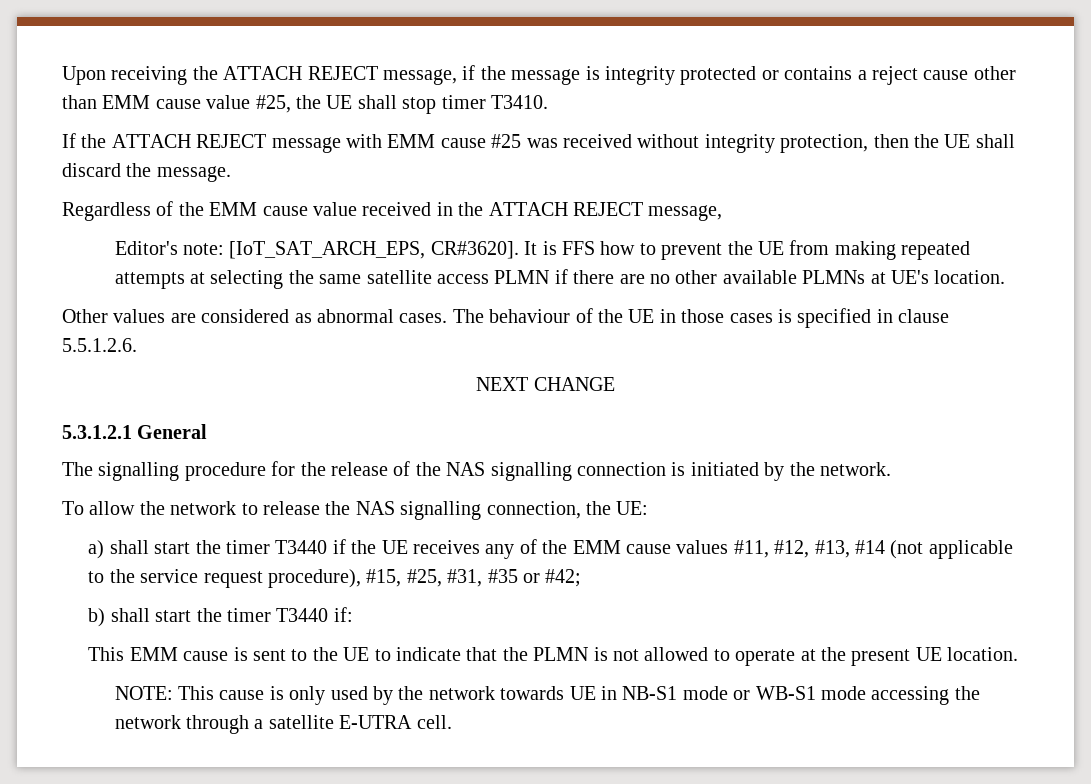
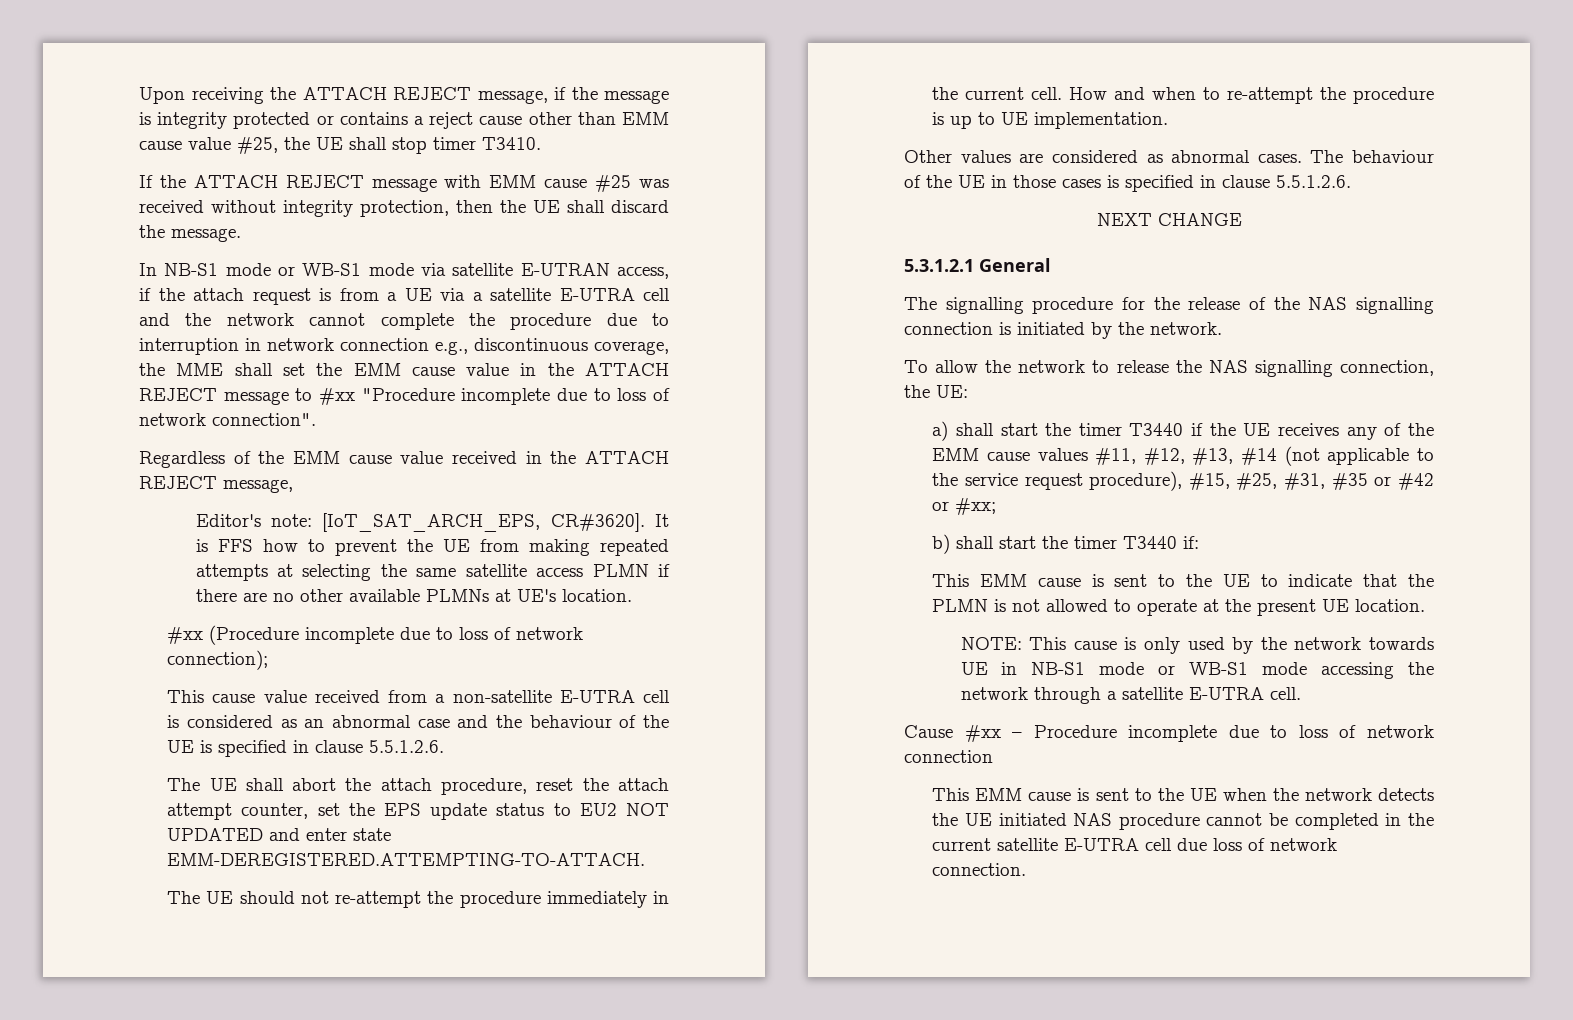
(231, 174) none -> [139,263,669,279] [139,288,670,305] [139,313,669,330] [139,338,669,355] [139,363,669,376] [139,388,670,405] [139,413,316,426] // In NB-S1 mode or WB-S1 mode via satellite E-UTRAN access, if the attach request is from a UE via a satellite E-UTRA cell and the network cannot complete the procedure due to interruption in network connection e.g., discontinuous coverage, the MME shall set the EMM cause value in the ATTACH REJECT message to #xx "Procedure incomplete due to loss of network connection".
(1006, 277) none -> [167,625,584,645] [167,650,269,670] [167,690,670,703] [167,715,669,728] [167,740,445,757] [167,778,669,795] [167,803,669,820] [167,828,392,841] [167,853,646,866] [167,891,669,908] [932,87,1434,104] [932,112,1169,129] // #xx (Procedure incomplete due to loss of network connection); // This cause value received from a non-satellite E-UTRA cell is considered as an abnormal case and the behaviour of the UE is specified in clause 5.5.1.2.6. // The UE shall abort the attach procedure, reset the attach attempt counter, set the EPS update status to EU2 NOT UPDATED and enter state EMM-DEREGISTERED.ATTEMPTING-TO-ATTACH. // The UE should not re-attempt the procedure immediately in the current cell. How and when to re-attempt the procedure is up to UE implementation.
[545,569,582,587] #42; -> [1398,473,1434,490] [932,498,997,515] #42 or #xx;
(452, 722) none -> [904,725,1434,742] [904,750,993,763] [932,788,1434,801] [932,813,1434,830] [932,838,1338,851] [932,863,1027,876] // Cause #xx – Procedure incomplete due to loss of network connection // This EMM cause is sent to the UE when the network detects the UE initiated NAS procedure cannot be completed in the current satellite E-UTRA cell due loss of network connection.

